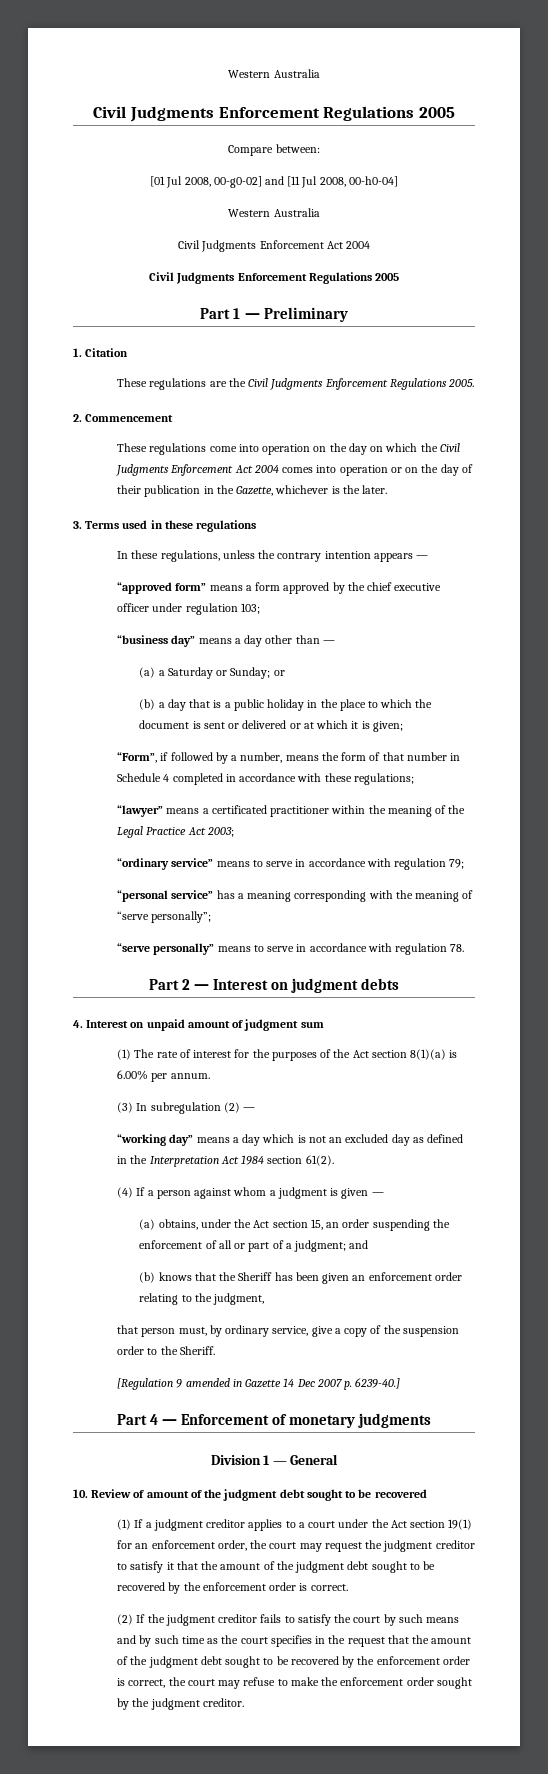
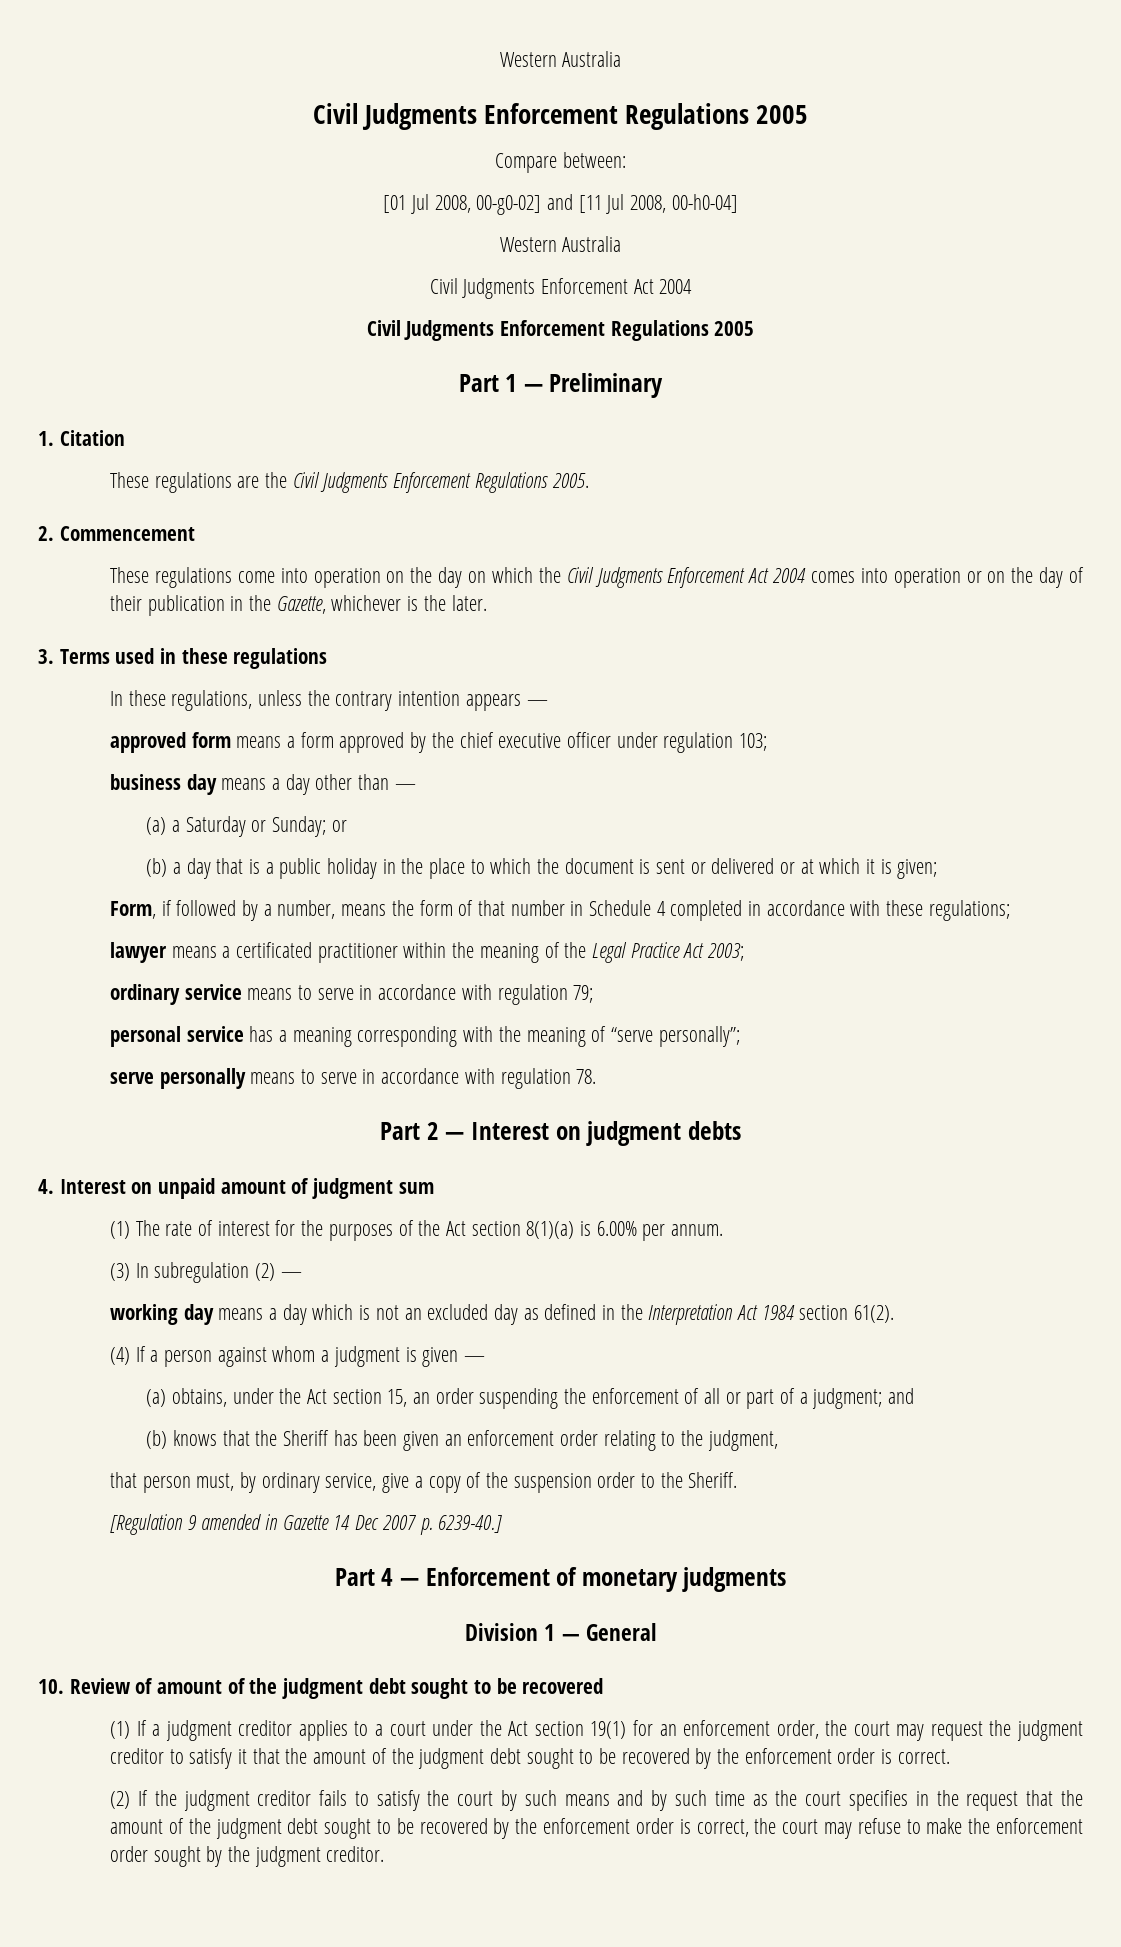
[117,582,207,594] “approved form” -> [110,732,231,753] approved form
[117,635,196,647] “business day” -> [110,774,217,795] business day
[117,752,158,763] “Form”, -> [110,901,157,919] Form,
[117,805,164,817] “lawyer” -> [110,942,168,963] lawyer
[117,858,214,870] “ordinary service” -> [110,984,242,1005] ordinary service
[117,890,214,902] “personal service” -> [110,1026,244,1047] personal service
[117,943,215,955] “serve personally” -> [110,1068,246,1089] serve personally
[117,1134,194,1146] “working day” -> [110,1304,214,1325] working day

